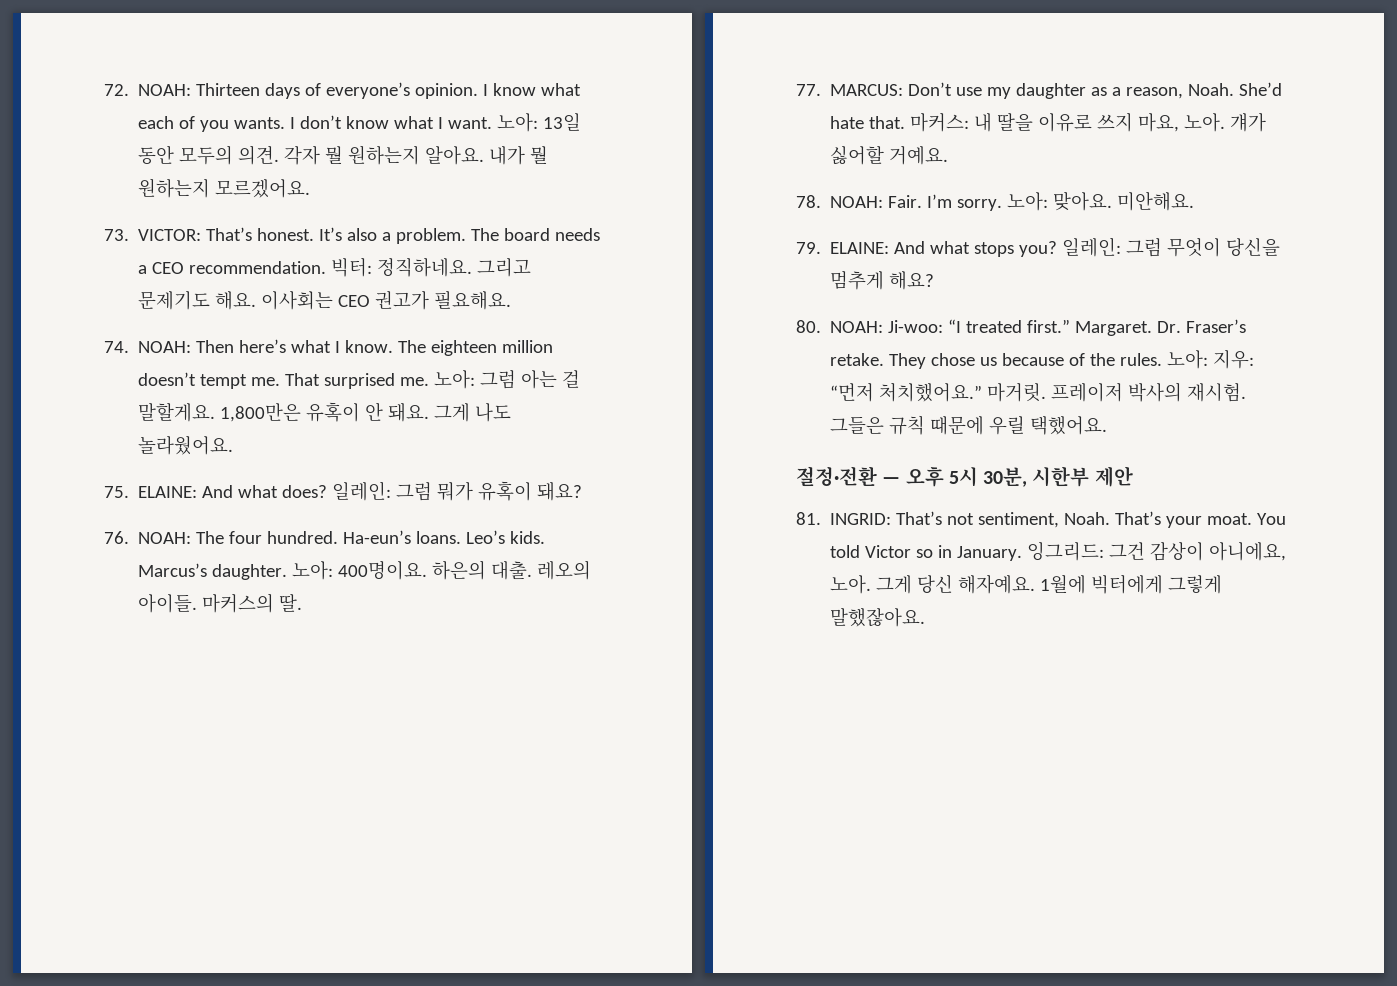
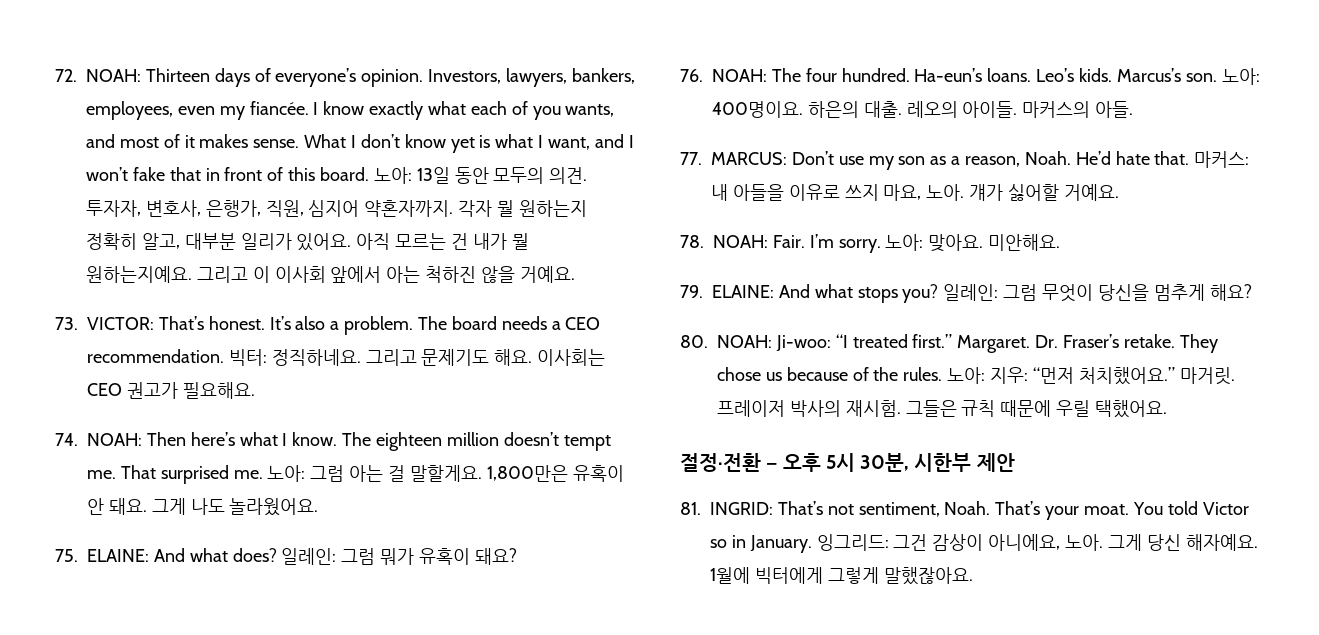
(479, 91) none -> [428,68,635,87] [86,101,309,120] Investors, lawyers, bankers, employees, even my fiancée.
(537, 89) none -> [369,101,424,120] exactly
[234,115,493,129] wants. I don’t know what I want. -> [565,104,615,117] [86,134,634,153] [86,167,370,181] wants, and most of it makes sense. What I don’t know yet is what I want, and I won’t fake that in front of this board.
[284,145,549,165] [138,178,311,198] 각자 뭘 원하는지 알아요. 내가 뭘 원하는지 모르겠어요. -> [86,200,587,217] [86,233,529,251] [86,266,575,283] 투자자, 변호사, 은행가, 직원, 심지어 약혼자까지. 각자 뭘 원하는지 정확히 알고, 대부분 일리가 있어요. 아직 모르는 건 내가 뭘 원하는지예요. 그리고 이 이사회 앞에서 아는 척하진 않을 거예요.
[212,564,288,580] daughter. -> [1185,73,1217,82] son.
[279,594,303,612] 딸. -> [1095,101,1134,118] 아들.
[1016,83,1087,99] daughter -> [898,156,926,165] son
[1239,82,1283,96] She’d -> [1075,151,1111,165] He’d
[997,113,1034,131] 딸을 -> [732,184,784,201] 아들을

